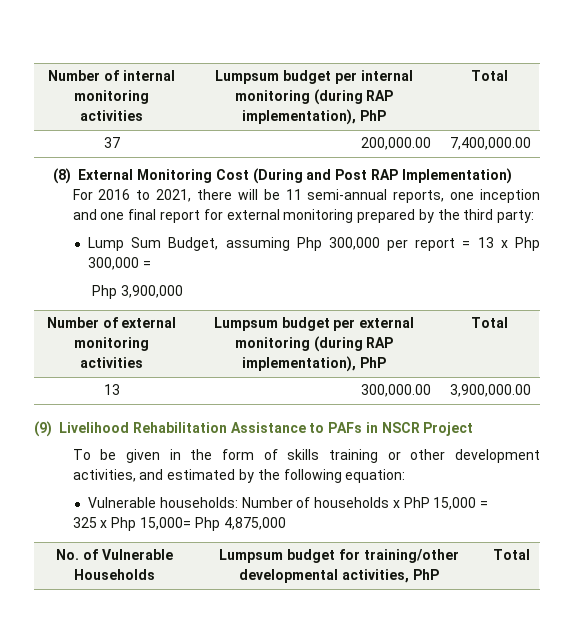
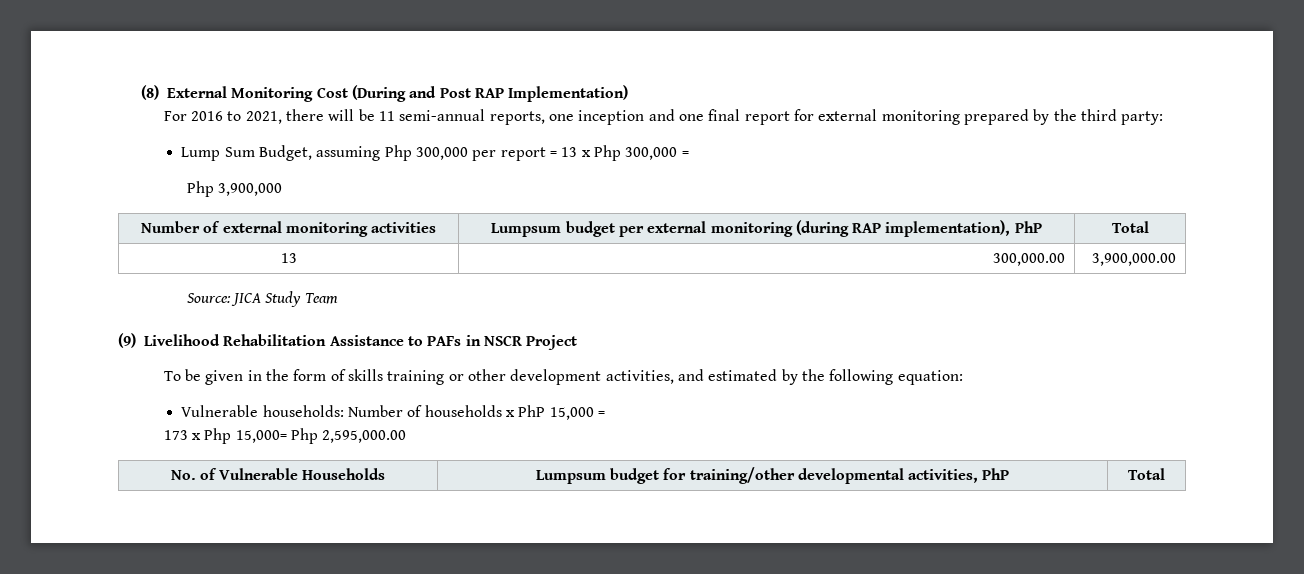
[48,70,175,81] [74,90,149,104] [80,110,143,121] [215,70,413,84] [234,89,394,105] [242,109,386,125] [471,70,508,81] [103,137,120,148] [361,137,432,150] [450,137,532,150] Number of internal monitoring activities | Lumpsum budget per internal monitoring (during RAP implementation), PhP | Total // 37 | 200,000.00 | 7,400,000.00 // -> (140, 92) none
(532, 390) none -> [186,291,338,307] // Source: JICA Study Team
[72,517,97,528] 325 -> [163,430,188,440] 173
[223,517,286,530] 4,875,000 -> [322,430,407,443] 2,595,000.00

